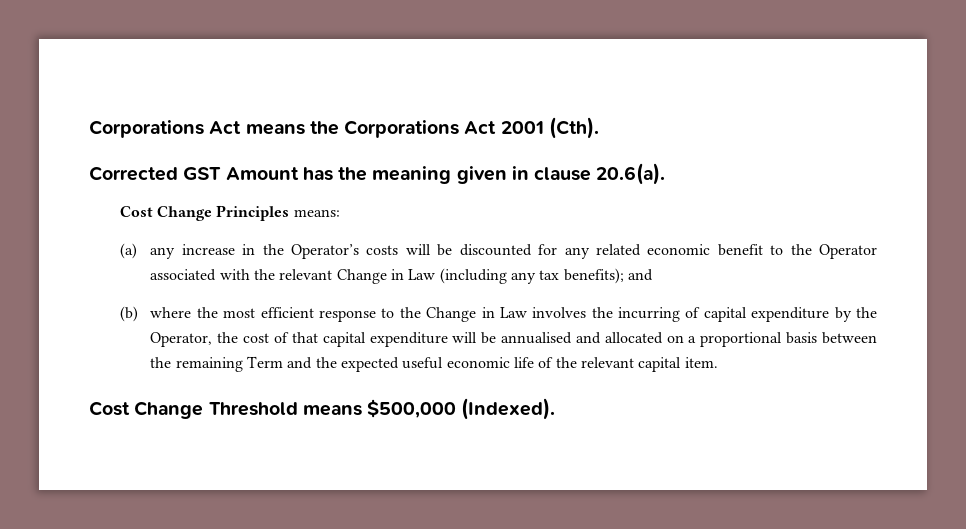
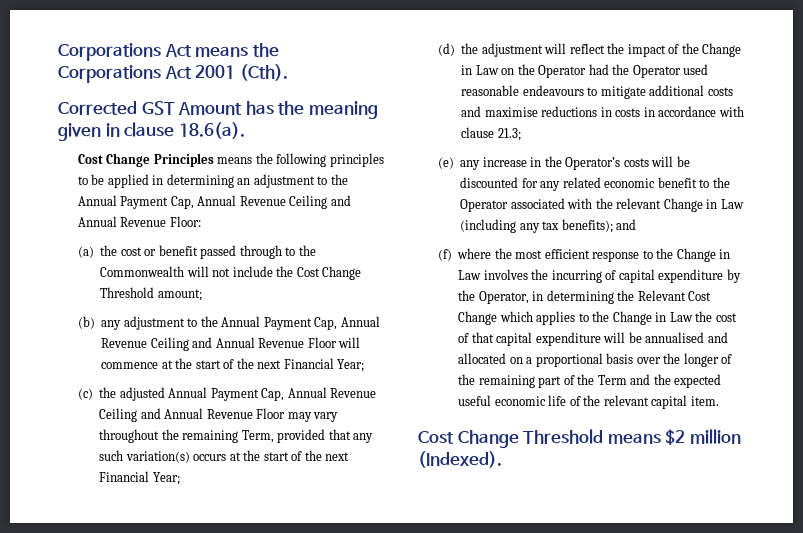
[596,163,666,185] 20.6(a). -> [178,122,245,139] 18.6(a).
[293,209,340,217] [119,243,137,259] means: // (a) -> [217,153,384,167] [77,174,348,188] [77,195,351,209] [77,216,201,227] [77,245,316,259] [100,266,362,280] [100,287,202,301] [77,316,380,330] [101,337,361,351] [101,358,365,372] [77,387,377,401] [99,408,339,422] [99,429,374,443] [99,450,350,463] [99,471,180,485] [437,43,742,57] [461,64,709,78] [461,85,733,99] [461,106,744,117] [461,127,521,141] [437,157,454,169] means the following principles to be applied in determining an adjustment to the Annual Payment Cap, Annual Revenue Ceiling and Annual Revenue Floor: // (a) the cost or benefit passed through to the Commonwealth will not include the Cost Change Threshold amount; // (b) any adjustment to the Annual Payment Cap, Annual Revenue Ceiling and Annual Revenue Floor will commence at the start of the next Financial Year; // (c) the adjusted Annual Payment Cap, Annual Revenue Ceiling and Annual Revenue Floor may vary throughout the remaining Term, provided that any such variation(s) occurs at the start of the next Financial Year; // (d) the adjustment will reflect the impact of the Change in Law on the Operator had the Operator used reasonable endeavours to mitigate additional costs and maximise reductions in costs in accordance with clause 21.3; // (e)
[119,306,138,322] (b) -> [437,249,452,261] (f)
(213, 339) none -> [532,290,712,304] [458,311,693,325] in determining the Relevant Cost Change which applies to the Change in Law
[821,332,877,344] [150,357,243,372] between the remaining -> [636,353,733,367] [458,374,595,388] over the longer of the remaining part of the
[367,399,457,418] $500,000 -> [665,429,741,445] $2 million

